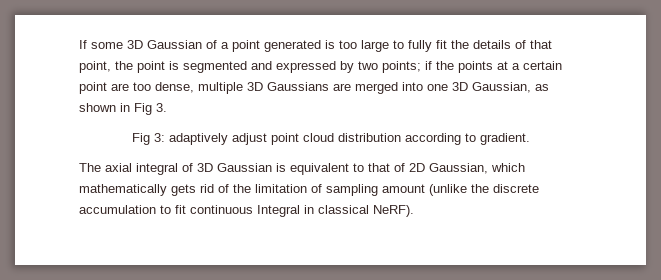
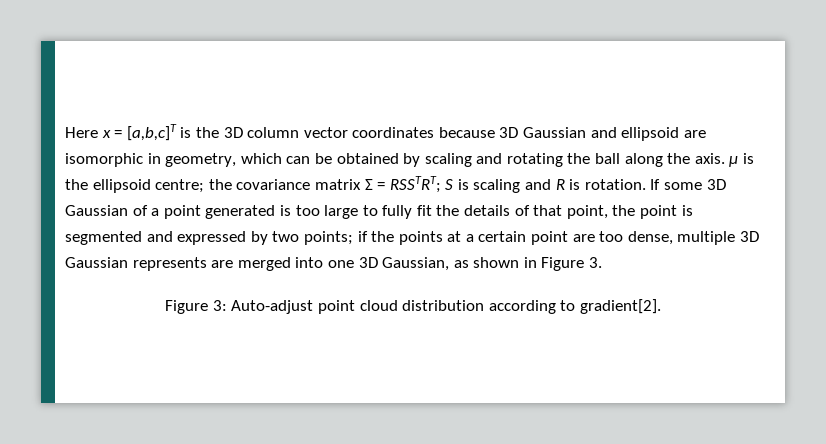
(79, 44) none -> [65,124,706,141] [65,153,755,167] [65,176,646,193] Here x = [a,b,c]T is the 3D column vector coordinates because 3D Gaussian and ellipsoid are isomorphic in geometry, which can be obtained by scaling and rotating the ball along the axis. µ is the ellipsoid centre; the covariance matrix Σ = RSSTRT; S is scaling and R is rotation.
[267,82,329,91] Gaussians -> [65,257,207,271] Gaussian represents
[134,103,152,115] Fig -> [541,257,585,271] Figure
[131,133,267,145] Fig 3: adaptively adjust -> [165,300,314,314] Figure 3: Auto-adjust
[479,133,530,145] [79,163,525,175] [79,184,539,196] [79,205,414,217] gradient. // The axial integral of 3D Gaussian is equivalent to that of 2D Gaussian, which mathematically gets rid of the limitation of sampling amount (unlike the discrete accumulation to fit continuous Integral in classical NeRF). -> [579,299,661,314] gradient[2].

